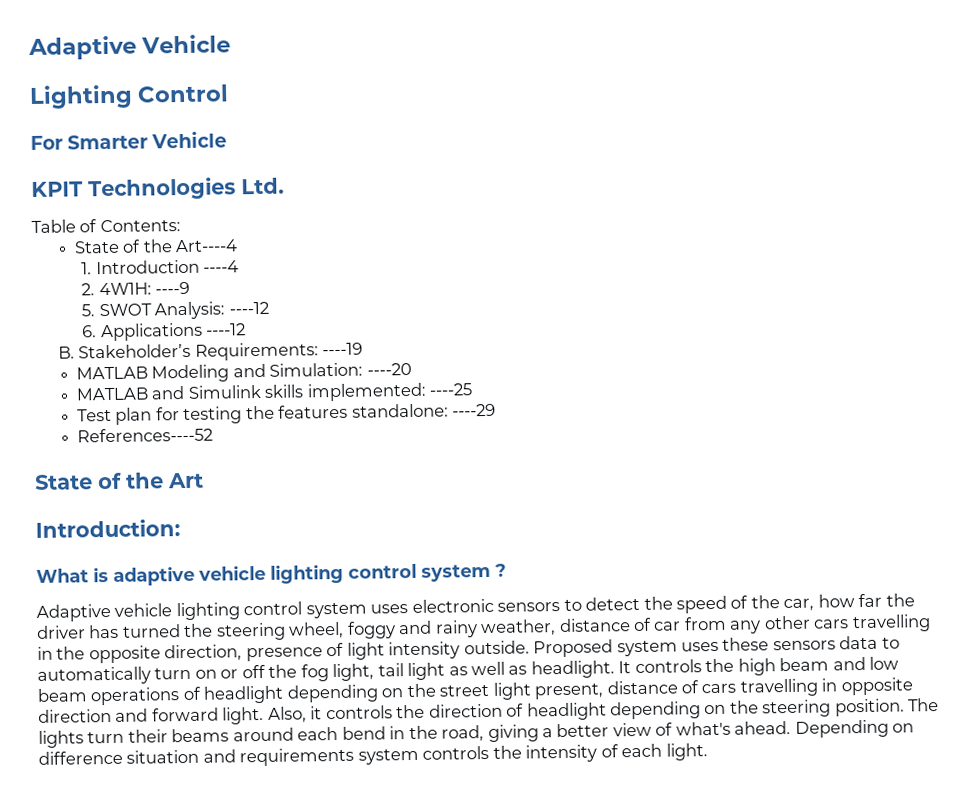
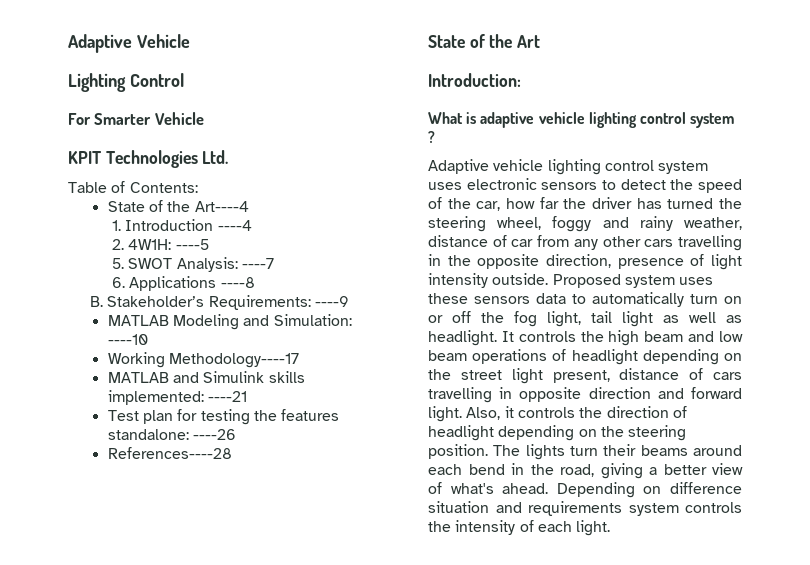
[155,281,191,295] ----9 -> [175,239,209,250] ----5
[228,301,269,315] ----12 -> [242,258,275,269] ----7
[206,323,247,336] ----12 -> [220,277,255,288] ----8
[322,342,364,356] ----19 -> [315,296,350,307] ----9
[366,362,412,376] ----20 -> [107,334,148,345] [107,352,300,368] ----10 // Working Methodology----17
[429,383,473,396] ----25 -> [208,391,248,402] ----21
[452,403,497,417] [76,427,213,443] ----29 // References----52 -> [193,429,237,440] [107,447,232,459] ----26 // References----28

